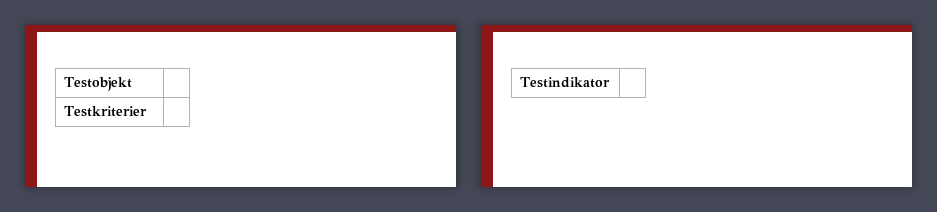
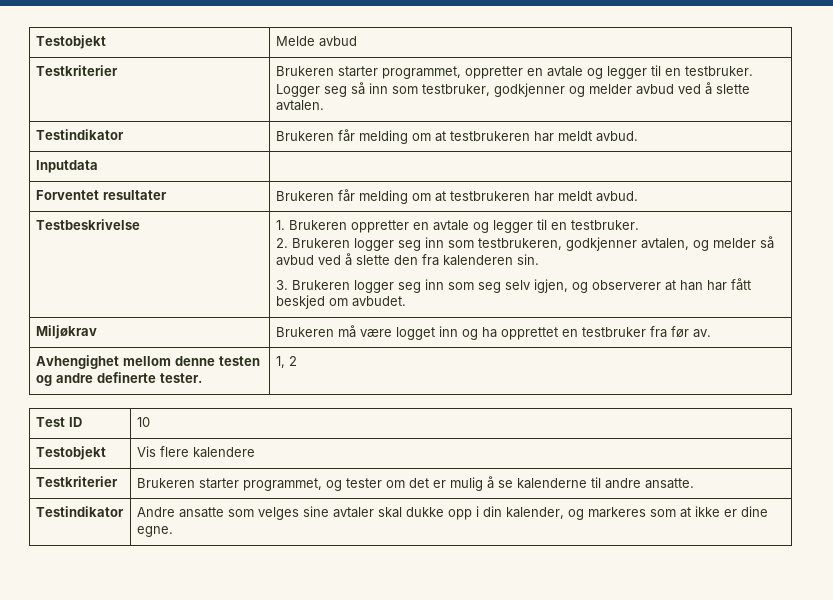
[64,77,133,91] [64,106,148,117] [520,77,611,88] Testobjekt | // Testkriterier | // Testindikator | -> [35,35,106,49] [275,36,357,47] [35,65,118,76] [275,65,753,79] [275,82,750,97] [275,100,324,111] [35,129,124,140] [275,129,638,144] [35,160,98,173] [35,190,167,200] [275,189,638,204] [35,219,140,230] [275,219,639,233] [275,236,774,251] [275,253,539,266] [275,278,751,293] [275,295,406,309] [35,325,97,339] [275,325,711,340] [35,355,260,369] [35,372,202,386] [275,356,297,368] [35,417,82,427] [136,417,150,427] [35,446,106,460] [136,446,255,458] [35,476,118,487] [136,476,694,491] [35,506,124,517] [136,506,768,520] [136,526,173,537] Testobjekt | Melde avbud // Testkriterier | Brukeren starter programmet, oppretter en avtale og legger til en testbruker. Logger seg så inn som testbruker, godkjenner og melder avbud ved å slette avtalen. // Testindikator | Brukeren får melding om at testbrukeren har meldt avbud. // Inputdata | // Forventet resultater | Brukeren får melding om at testbrukeren har meldt avbud. // Testbeskrivelse | 1. Brukeren oppretter en avtale og legger til en testbruker. // 2. Brukeren logger seg inn som testbrukeren, godkjenner avtalen, og melder så avbud ved å slette den fra kalenderen sin. // 3. Brukeren logger seg inn som seg selv igjen, og observerer at han har fått beskjed om avbudet. // Miljøkrav | Brukeren må være logget inn og ha opprettet en testbruker fra før av. // Avhengighet mellom denne testen og andre definerte tester. | 1, 2 // Test ID | 10 // Testobjekt | Vis flere kalendere // Testkriterier | Brukeren starter programmet, og tester om det er mulig å se kalenderne til andre ansatte. // Testindikator | Andre ansatte som velges sine avtaler skal dukke opp i din kalender, og markeres som at ikke er dine egne.

